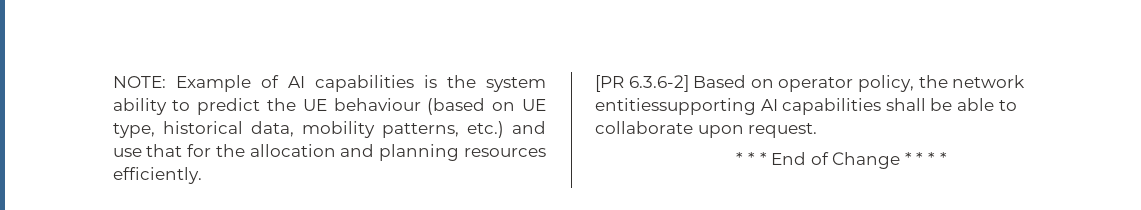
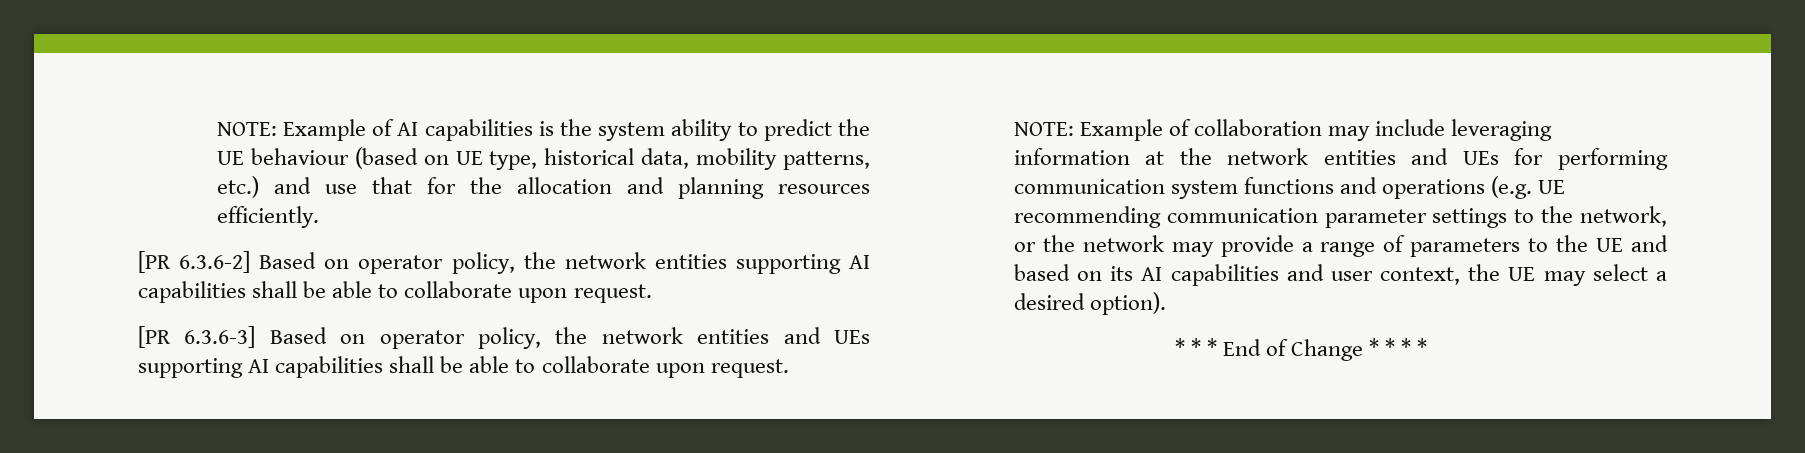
[595,98,1017,115] [595,121,818,138] entitiessupporting AI capabilities shall be able to collaborate upon request. -> [654,254,871,274] [138,281,652,303] [138,326,870,349] [138,356,789,378] [1013,119,1553,141] [1013,148,1668,170] [1013,176,1566,199] [1013,206,1667,228] [1013,235,1668,257] [1013,264,1668,286] [1013,292,1166,315] entities supporting AI capabilities shall be able to collaborate upon request. // [PR 6.3.6-3] Based on operator policy, the network entities and UEs supporting AI capabilities shall be able to collaborate upon request. // NOTE: Example of collaboration may include leveraging information at the network entities and UEs for performing communication system functions and operations (e.g. UE recommending communication parameter settings to the network, or the network may provide a range of parameters to the UE and based on its AI capabilities and user context, the UE may select a desired option).

